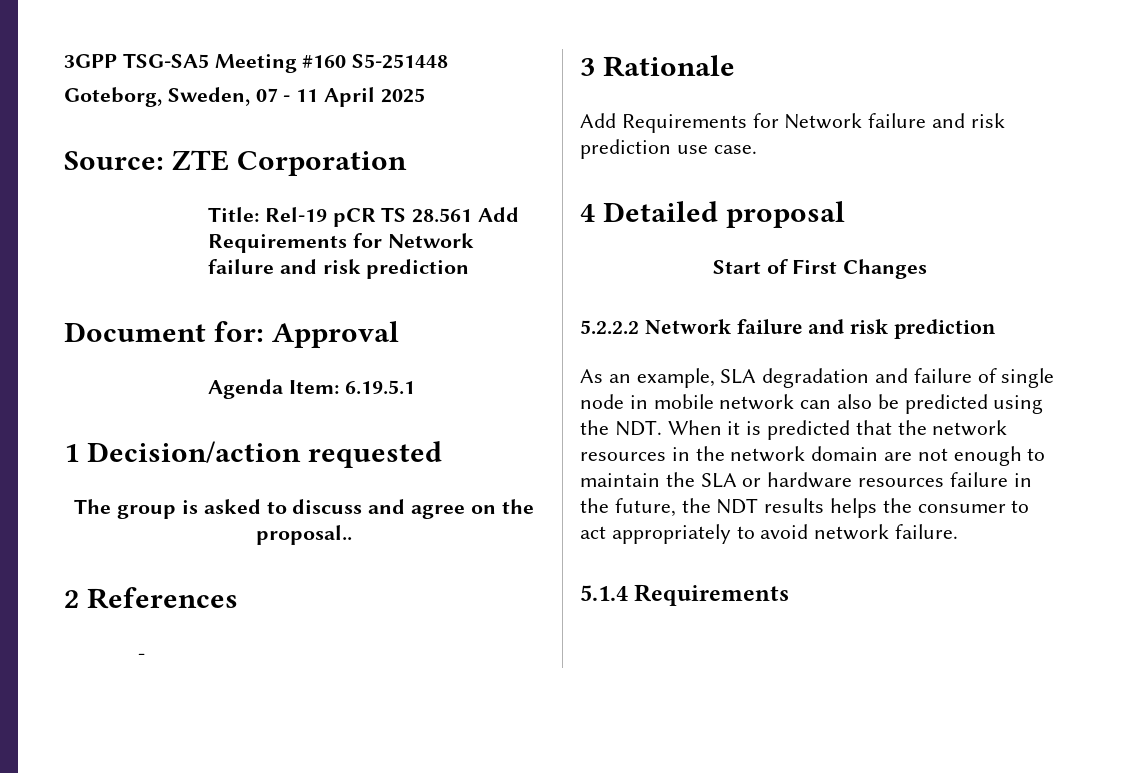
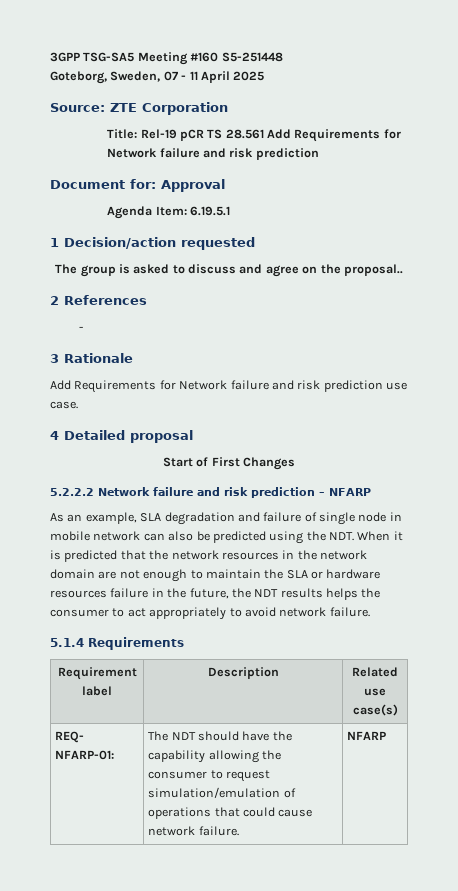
(997, 329) none -> [319,488,371,496] – NFARP
(790, 595) none -> [57,667,137,680] [82,686,112,696] [207,667,279,679] [352,667,398,677] [364,688,386,696] [352,704,398,716] [55,731,85,743] [55,750,115,760] [148,731,292,741] [148,750,281,763] [148,770,270,782] [148,787,296,798] [148,807,313,819] [148,826,239,836] [347,731,387,740] // Requirement label | Description | Related use case(s) // REQ- NFARP-01: | The NDT should have the capability allowing the consumer to request simulation/emulation of operations that could cause network failure. | NFARP

